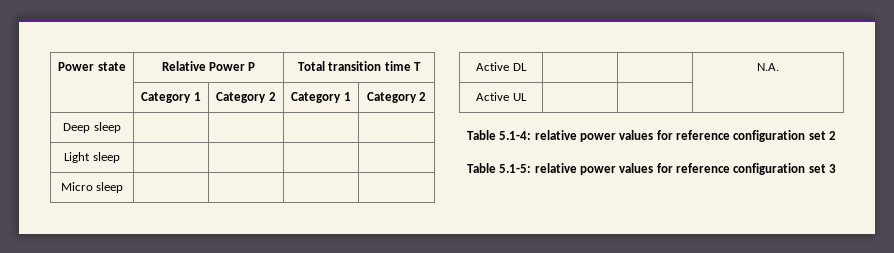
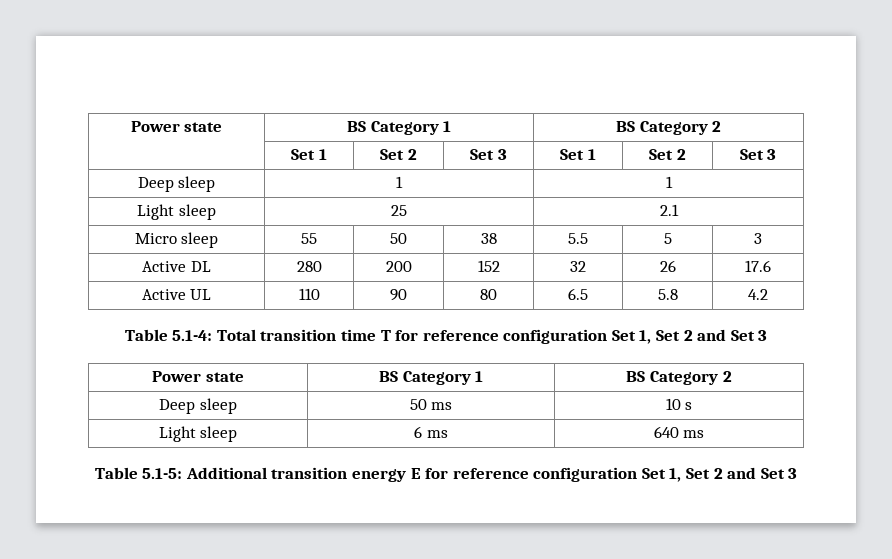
[58,62,126,71] [161,61,256,71] [297,61,422,71] [141,92,201,103] [216,92,276,103] [291,92,351,103] [366,92,427,103] [63,122,121,133] [64,152,120,163] [60,182,124,193] [476,62,527,71] [757,63,779,71] [476,92,527,101] [466,130,837,142] [466,163,826,175] Power state | Relative Power P | Total transition time T // | Category 1 | Category 2 | Category 1 | Category 2 // Deep sleep | | | | // Light sleep | | | | // Micro sleep | | | | // Active DL | | | N.A. // Active UL | | | // Table 5.1-4: relative power values for reference configuration set 2 // Table 5.1-5: relative power values for reference configuration set -> [130,121,223,132] [346,121,452,135] [615,121,722,135] [291,149,327,160] [380,149,417,160] [470,149,507,160] [560,149,596,160] [649,149,686,160] [739,149,777,160] [137,176,216,192] [396,176,403,188] [665,176,673,188] [137,204,216,220] [391,205,407,216] [659,204,679,216] [134,232,219,248] [301,233,317,244] [390,233,407,244] [480,233,497,244] [568,233,588,244] [663,233,672,244] [754,233,762,244] [142,261,211,272] [296,261,322,272] [385,261,412,272] [477,260,500,272] [570,261,586,272] [659,260,676,272] [745,260,771,272] [141,289,212,300] [298,288,320,300] [390,289,407,301] [480,289,497,300] [568,288,588,300] [657,289,678,300] [748,289,768,300] [124,329,768,344] [152,371,244,382] [378,371,484,385] [626,371,732,385] [159,398,237,414] [409,399,453,410] [665,398,693,410] [158,426,238,442] [414,426,448,438] [653,426,705,438] [94,467,785,482] Power state | BS Category 1 | BS Category 2 // | Set 1 | Set 2 | Set 3 | Set 1 | Set 2 | Set 3 // Deep sleep | 1 | 1 // Light sleep | 25 | 2.1 // Micro sleep | 55 | 50 | 38 | 5.5 | 5 | 3 // Active DL | 280 | 200 | 152 | 32 | 26 | 17.6 // Active UL | 110 | 90 | 80 | 6.5 | 5.8 | 4.2 // Table 5.1-4: Total transition time T for reference configuration Set 1, Set 2 and Set 3 // Power state | BS Category 1 | BS Category 2 // Deep sleep | 50 ms | 10 s // Light sleep | 6 ms | 640 ms // Table 5.1-5: Additional transition energy E for reference configuration Set 1, Set 2 and Set

